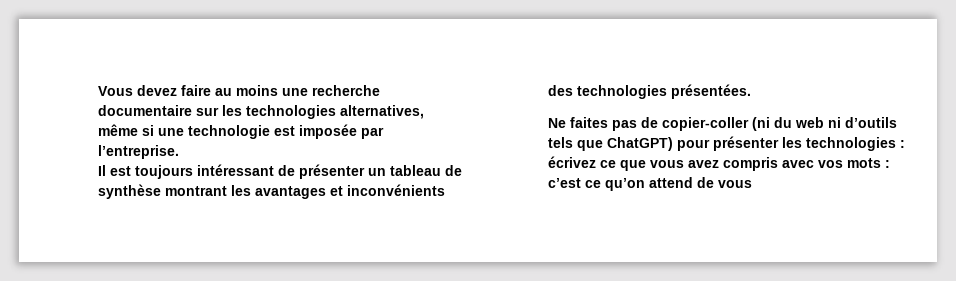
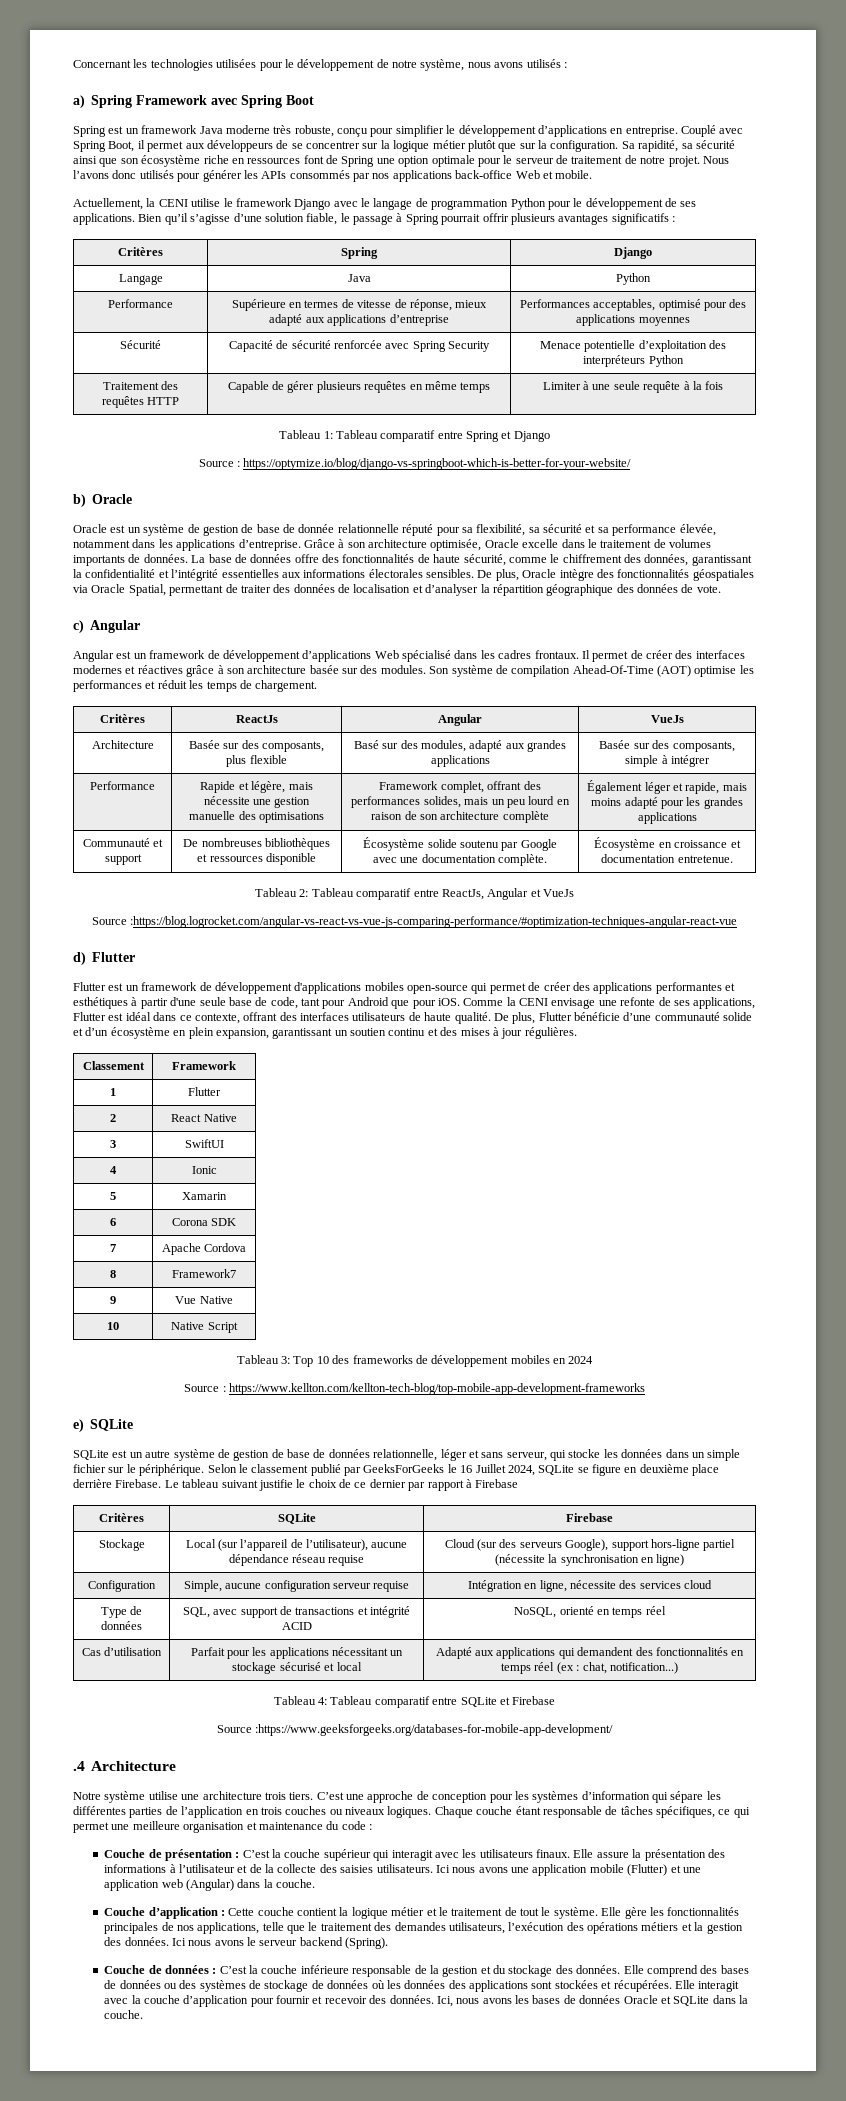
[97,85,380,96] [97,105,424,119] [97,124,384,139] [97,145,179,159] [97,164,462,179] [97,184,445,199] [547,84,751,99] [547,117,897,131] [547,136,905,151] [547,156,890,171] [547,177,752,191] Vous devez faire au moins une recherche documentaire sur les technologies alternatives, même si une technologie est imposée par l’entreprise. // Il est toujours intéressant de présenter un tableau de synthèse montrant les avantages et inconvénients des technologies présentées. // Ne faites pas de copier-coller (ni du web ni d’outils tels que ChatGPT) pour présenter les technologies : écrivez ce que vous avez compris avec vos mots : c’est ce qu’on attend de vous -> [73,59,567,71] [73,95,315,108] [73,125,744,137] [73,140,735,152] [73,155,729,167] [73,170,593,182] [73,198,697,210] [73,213,675,225] [118,247,163,256] [341,247,378,259] [614,247,652,259] [118,274,163,285] [347,274,371,282] [616,273,651,285] [108,299,173,308] [231,299,488,311] [269,314,449,326] [519,299,747,311] [576,314,690,326] [120,340,161,349] [228,340,491,352] [539,340,727,352] [583,355,684,367] [102,381,179,390] [101,396,180,408] [227,381,491,393] [542,381,724,393] [279,430,550,442] [198,458,632,470] [73,494,133,507] [73,524,716,536] [73,539,711,551] [73,554,752,566] [73,569,754,581] [73,584,721,596] [73,620,141,633] [73,650,745,662] [73,665,754,677] [73,680,318,692] [100,714,145,723] [235,715,278,723] [438,714,482,726] [650,715,684,723] [91,740,154,749] [188,740,325,752] [226,755,287,767] [353,740,567,752] [430,755,490,767] [599,740,735,752] [625,755,710,767] [90,781,155,790] [200,781,313,793] [203,796,311,808] [189,811,324,823] [379,781,541,793] [351,796,570,808] [371,811,549,823] [587,780,747,794] [591,797,743,809] [637,812,697,824] [82,838,164,847] [104,854,142,865] [183,838,330,850] [197,853,316,865] [363,837,557,851] [372,854,548,866] [594,837,741,851] [601,854,733,863] [255,888,574,900] [91,916,738,928] [73,952,136,965] [73,982,735,994] [73,997,756,1009] [73,1012,753,1024] [73,1027,577,1039] [82,1061,145,1070] [172,1061,236,1070] [110,1088,116,1096] [188,1087,221,1096] [110,1114,116,1122] [171,1114,237,1122] [110,1140,116,1148] [184,1139,224,1148] [110,1166,117,1174] [191,1166,217,1174] [110,1192,116,1200] [182,1192,227,1200] [110,1218,116,1226] [171,1218,237,1226] [110,1244,116,1252] [161,1243,247,1255] [110,1270,116,1278] [172,1269,236,1278] [110,1296,116,1304] [175,1296,233,1304] [107,1322,119,1330] [171,1322,238,1333] [236,1355,594,1367] [184,1383,645,1395] [73,1419,134,1432] [73,1449,741,1461] [73,1464,720,1476] [73,1479,519,1491] [99,1513,144,1522] [277,1513,316,1524] [566,1513,613,1522] [98,1539,145,1551] [185,1539,408,1551] [228,1554,365,1566] [444,1539,736,1551] [494,1554,685,1566] [88,1580,156,1592] [183,1580,410,1592] [467,1580,713,1592] [100,1606,143,1618] [101,1621,142,1630] [182,1606,411,1618] [281,1622,312,1630] [514,1606,666,1618] [81,1647,163,1656] [190,1647,404,1659] [232,1662,362,1674] [435,1647,745,1659] [501,1662,678,1674] [273,1696,556,1708] [216,1724,614,1736] [73,1761,177,1771] [73,1791,721,1803] [73,1806,750,1818] [73,1821,372,1833] [104,1849,725,1861] [104,1864,701,1876] [104,1879,316,1891] [104,1907,740,1919] [104,1922,743,1934] [104,1937,389,1949] [104,1965,749,1977] [104,1980,740,1992] [104,1995,749,2007] [104,2010,144,2019] Concernant les technologies utilisées pour le développement de notre système, nous avons utilisés : // a) Spring Framework avec Spring Boot // Spring est un framework Java moderne très robuste, conçu pour simplifier le développement d’applications en entreprise. Couplé avec Spring Boot, il permet aux développeurs de se concentrer sur la logique métier plutôt que sur la configuration. Sa rapidité, sa sécurité ainsi que son écosystème riche en ressources font de Spring une option optimale pour le serveur de traitement de notre projet. Nous l’avons donc utilisés pour générer les APIs consommés par nos applications back-office Web et mobile. // Actuellement, la CENI utilise le framework Django avec le langage de programmation Python pour le développement de ses applications. Bien qu’il s’agisse d’une solution fiable, le passage à Spring pourrait offrir plusieurs avantages significatifs : // Critères | Spring | Django // Langage | Java | Python // Performance | Supérieure en termes de vitesse de réponse, mieux adapté aux applications d’entreprise | Performances acceptables, optimisé pour des applications moyennes // Sécurité | Capacité de sécurité renforcée avec Spring Security | Menace potentielle d’exploitation des interpréteurs Python // Traitement des requêtes HTTP | Capable de gérer plusieurs requêtes en même temps | Limiter à une seule requête à la fois // Tableau 1: Tableau comparatif entre Spring et Django // Source : https://optymize.io/blog/django-vs-springboot-which-is-better-for-your-website/ // b) Oracle // Oracle est un système de gestion de base de donnée relationnelle réputé pour sa flexibilité, sa sécurité et sa performance élevée, notamment dans les applications d’entreprise. Grâce à son architecture optimisée, Oracle excelle dans le traitement de volumes importants de données. La base de données offre des fonctionnalités de haute sécurité, comme le chiffrement des données, garantissant la confidentialité et l’intégrité essentielles aux informations électorales sensibles. De plus, Oracle intègre des fonctionnalités géospatiales via Oracle Spatial, permettant de traiter des données de localisation et d’analyser la répartition géographique des données de vote. // c) Angular // Angular est un framework de développement d’applications Web spécialisé dans les cadres frontaux. Il permet de créer des interfaces modernes et réactives grâce à son architecture basée sur des modules. Son système de compilation Ahead-Of-Time (AOT) optimise les performances et réduit les temps de chargement. // Critères | ReactJs | Angular | VueJs // Architecture | Basée sur des composants, plus flexible | Basé sur des modules, adapté aux grandes applications | Basée sur des composants, simple à intégrer // Performance | Rapide et légère, mais nécessite une gestion manuelle des optimisations | Framework complet, offrant des performances solides, mais un peu lourd en raison de son architecture complète | Également léger et rapide, mais moins adapté pour les grandes applications // Communauté et support | De nombreuses bibliothèques et ressources disponible | Écosystème solide soutenu par Google avec une documentation complète. | Écosystème en croissance et documentation entretenue. // Tableau 2: Tableau comparatif entre ReactJs, Angular et VueJs // Source :https://blog.logrocket.com/angular-vs-react-vs-vue-js-comparing-performance/#optimization-techniques-angular-react-vue // d) Flutter // Flutter est un framework de développement d'applications mobiles open-source qui permet de créer des applications performantes et esthétiques à partir d'une seule base de code, tant pour Android que pour iOS. Comme la CENI envisage une refonte de ses applications, Flutter est idéal dans ce contexte, offrant des interfaces utilisateurs de haute qualité. De plus, Flutter bénéficie d’une communauté solide et d’un écosystème en plein expansion, garantissant un soutien continu et des mises à jour régulières. // Classement | Framework // 1 | Flutter // 2 | React Native // 3 | SwiftUI // 4 | Ionic // 5 | Xamarin // 6 | Corona SDK // 7 | Apache Cordova // 8 | Framework7 // 9 | Vue Native // 10 | Native Script // Tableau 3: Top 10 des frameworks de développement mobiles en 2024 // Source : https://www.kellton.com/kellton-tech-blog/top-mobile-app-development-frameworks // e) SQLite // SQLite est un autre système de gestion de base de données relationnelle, léger et sans serveur, qui stocke les données dans un simple fichier sur le périphérique. Selon le classement publié par GeeksForGeeks le 16 Juillet 2024, SQLite se figure en deuxième place derrière Firebase. Le tableau suivant justifie le choix de ce dernier par rapport à Firebase // Critères | SQLite | Firebase // Stockage | Local (sur l’appareil de l’utilisateur), aucune dépendance réseau requise | Cloud (sur des serveurs Google), support hors-ligne partiel (nécessite la synchronisation en ligne) // Configuration | Simple, aucune configuration serveur requise | Intégration en ligne, nécessite des services cloud // Type de données | SQL, avec support de transactions et intégrité ACID | NoSQL, orienté en temps réel // Cas d’utilisation | Parfait pour les applications nécessitant un stockage sécurisé et local | Adapté aux applications qui demandent des fonctionnalités en temps réel (ex : chat, notification...) // Tableau 4: Tableau comparatif entre SQLite et Firebase // Source :https://www.geeksforgeeks.org/databases-for-mobile-app-development/ // .4 Architecture // Notre système utilise une architecture trois tiers. C’est une approche de conception pour les systèmes d’information qui sépare les différentes parties de l’application en trois couches ou niveaux logiques. Chaque couche étant responsable de tâches spécifiques, ce qui permet une meilleure organisation et maintenance du code : // Couche de présentation : C’est la couche supérieur qui interagit avec les utilisateurs finaux. Elle assure la présentation des informations à l’utilisateur et de la collecte des saisies utilisateurs. Ici nous avons une application mobile (Flutter) et une application web (Angular) dans la couche. // Couche d’application : Cette couche contient la logique métier et le traitement de tout le système. Elle gère les fonctionnalités principales de nos applications, telle que le traitement des demandes utilisateurs, l’exécution des opérations métiers et la gestion des données. Ici nous avons le serveur backend (Spring). // Couche de données : C’est la couche inférieure responsable de la gestion et du stockage des données. Elle comprend des bases de données ou des systèmes de stockage de données où les données des applications sont stockées et récupérées. Elle interagit avec la couche d’application pour fournir et recevoir des données. Ici, nous avons les bases de données Oracle et SQLite dans la couche.

